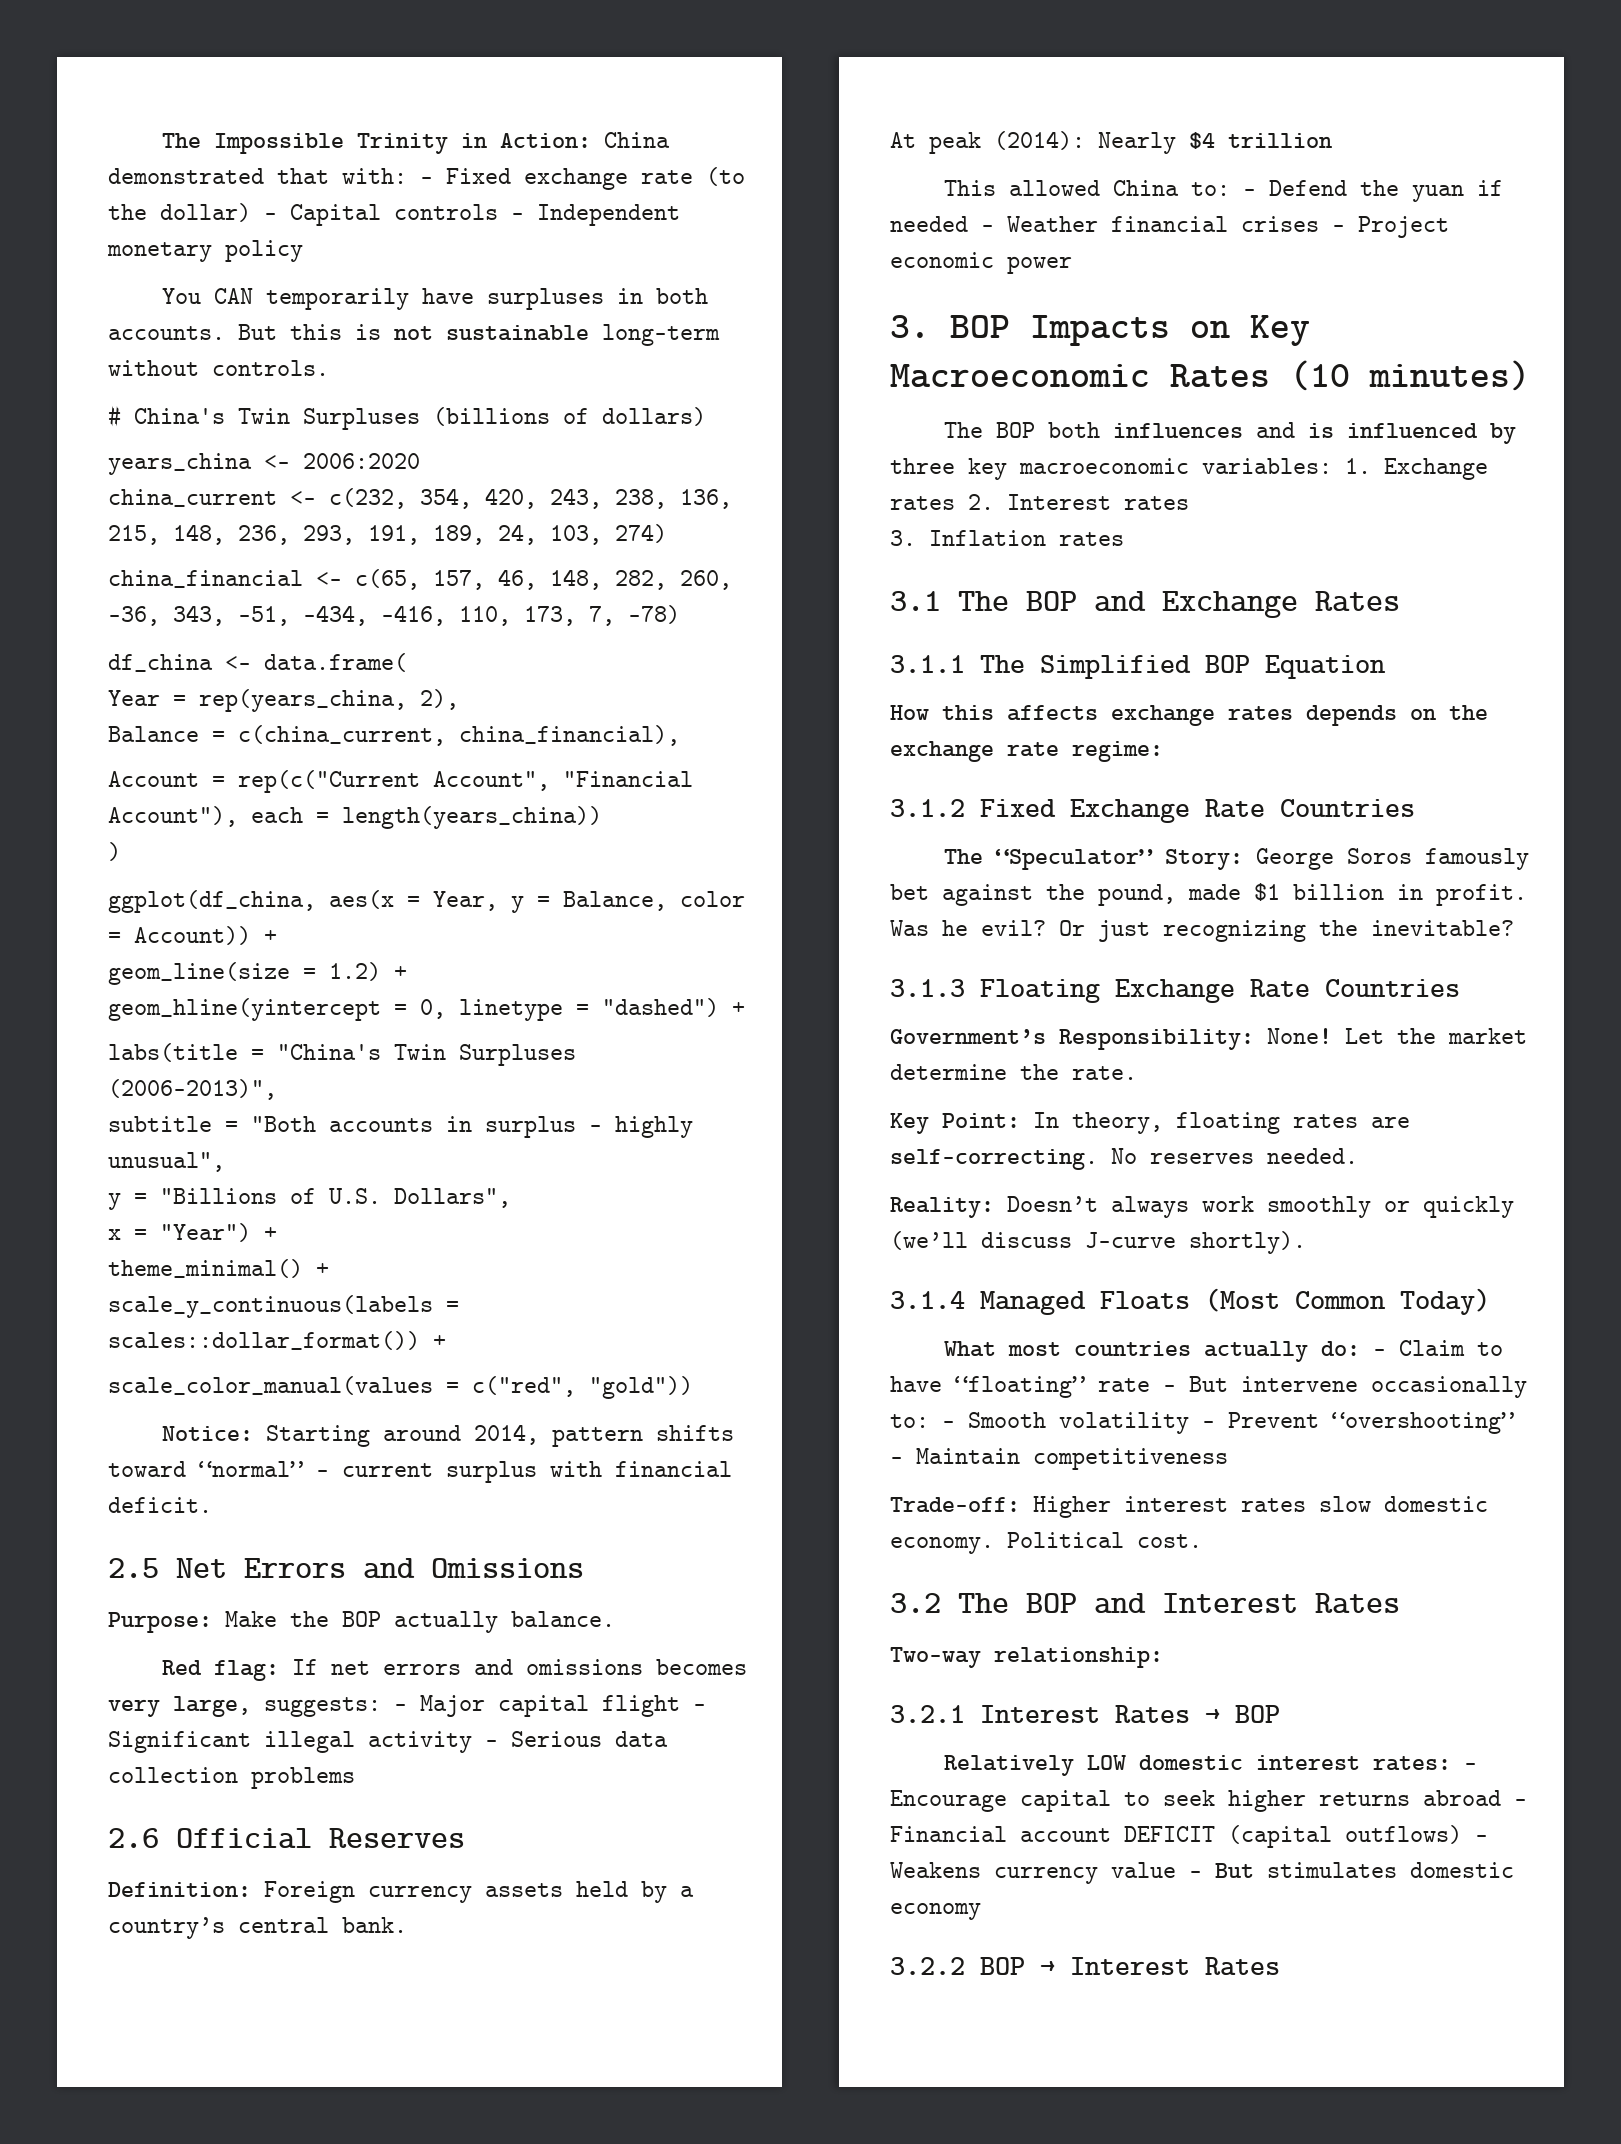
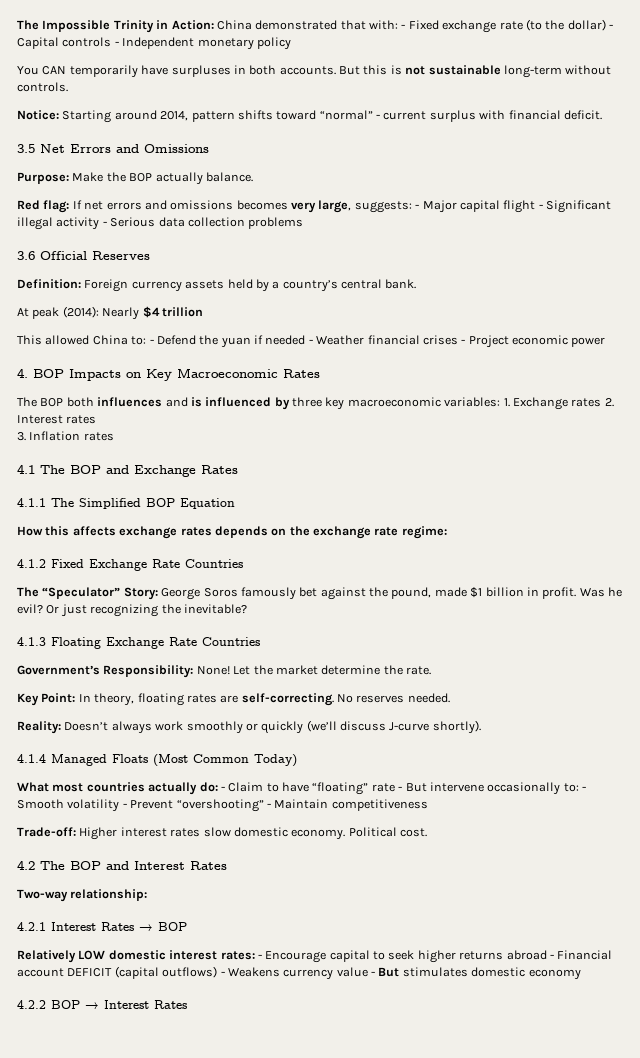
[108,405,706,430] [108,453,420,475] [108,488,732,509] [108,524,667,545] [108,569,732,590] [108,605,680,626] [108,653,407,672] [108,689,459,712] [108,725,680,746] [108,770,693,793] [108,806,602,829] [108,842,121,861] [108,890,745,913] [108,926,277,945] [108,962,407,985] [108,998,745,1021] [108,1043,576,1066] [108,1079,277,1100] [108,1116,693,1138] [108,1152,225,1172] [108,1188,511,1210] [108,1223,277,1242] [108,1259,329,1278] [108,1295,459,1318] [108,1331,446,1350] [108,1376,693,1399] // # China's Twin Surpluses (billions of dollars) // years_china <- 2006:2020 // china_current <- c(232, 354, 420, 243, 238, 136, 215, 148, 236, 293, 191, 189, 24, 103, 274) // china_financial <- c(65, 157, 46, 148, 282, 260, -36, 343, -51, -434, -416, 110, 173, 7, -78) // df_china <- data.frame( // Year = rep(years_china, 2), // Balance = c(china_current, china_financial), // Account = rep(c("Current Account", "Financial Account"), each = length(years_china)) // ) // ggplot(df_china, aes(x = Year, y = Balance, color = Account)) + // geom_line(size = 1.2) + // geom_hline(yintercept = 0, linetype = "dashed") + // labs(title = "China's Twin Surpluses (2006-2013)", // subtitle = "Both accounts in surplus - highly unusual", // y = "Billions of U.S. Dollars", // x = "Year") + // theme_minimal() + // scale_y_continuous(labels = scales::dollar_format()) + // scale_color_manual(values = c("red", "gold")) -> (68, 87) none
[108,1558,159,1578] 2.5 -> [17,144,35,153] 3.5
[108,1828,159,1848] 2.6 -> [17,251,35,260] 3.6
[890,315,930,338] 3. -> [17,368,28,378] 4.
[1290,360,1530,391] (10 minutes) -> (320, 373) none
[890,591,941,611] 3.1 -> [17,464,35,474] 4.1
[890,655,965,673] 3.1.1 -> [17,498,46,507] 4.1.1
[890,799,965,817] 3.1.2 -> [17,559,46,568] 4.1.2
[890,979,965,997] 3.1.3 -> [17,637,46,646] 4.1.3
[890,1291,965,1309] 3.1.4 -> [17,754,46,763] 4.1.4
[890,1593,941,1613] 3.2 -> [17,860,35,870] 4.2
[890,1705,965,1723] 3.2.1 -> [17,922,46,931] 4.2.1
[890,1957,965,1975] 3.2.2 -> [17,1000,46,1009] 4.2.2

